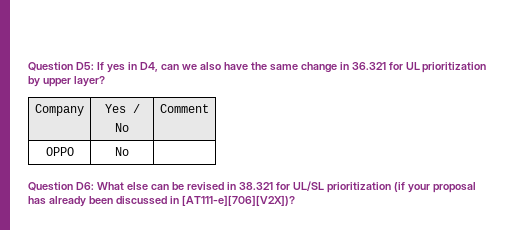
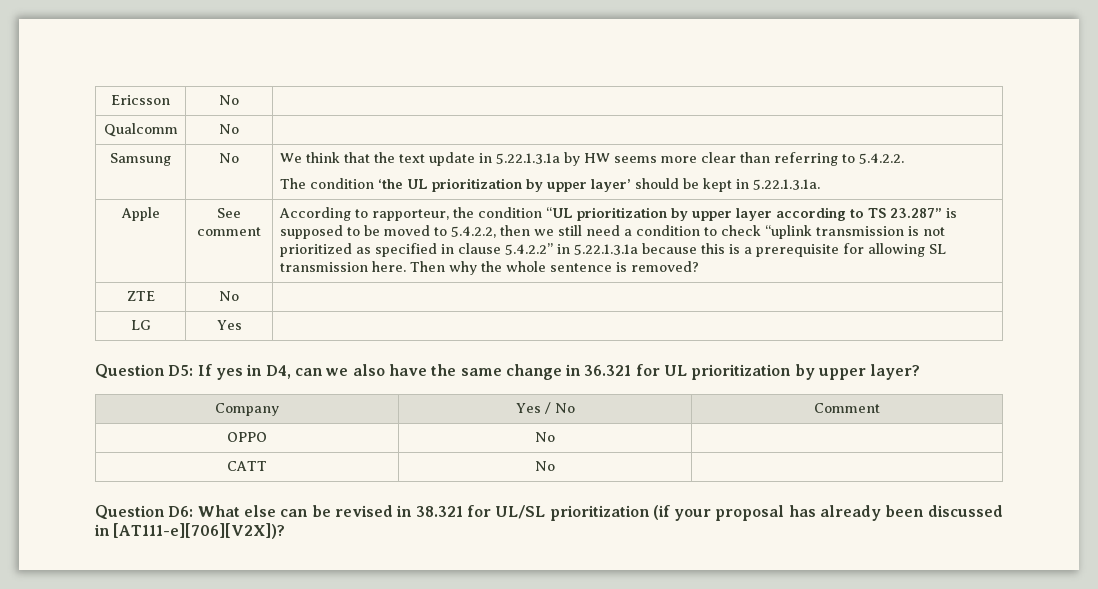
(28, 66) none -> [111,95,170,105] [219,95,239,105] [103,123,178,137] [219,124,239,134] [110,153,171,166] [219,153,239,163] [279,152,904,166] [279,178,820,192] [120,207,160,221] [217,208,241,218] [197,227,261,236] [278,207,957,221] [279,225,945,239] [279,243,946,257] [279,261,699,275] [126,291,155,301] [219,291,239,301] [130,320,151,330] [216,320,242,330] Ericsson | No | // Qualcomm | No | // Samsung | No | We think that the text update in 5.22.1.3.1a by HW seems more clear than referring to 5.4.2.2. // The condition ‘the UL prioritization by upper layer’ should be kept in 5.22.1.3.1a. // Apple | See comment | According to rapporteur, the condition “UL prioritization by upper layer according to TS 23.287” is supposed to be moved to 5.4.2.2, then we still need a condition to check “uplink transmission is not prioritized as specified in clause 5.4.2.2” in 5.22.1.3.1a because this is a prerequisite for allowing SL transmission here. Then why the whole sentence is removed? // ZTE | No | // LG | Yes | //
(129, 151) none -> [227,461,267,471] [535,461,555,471] // CATT | No |

